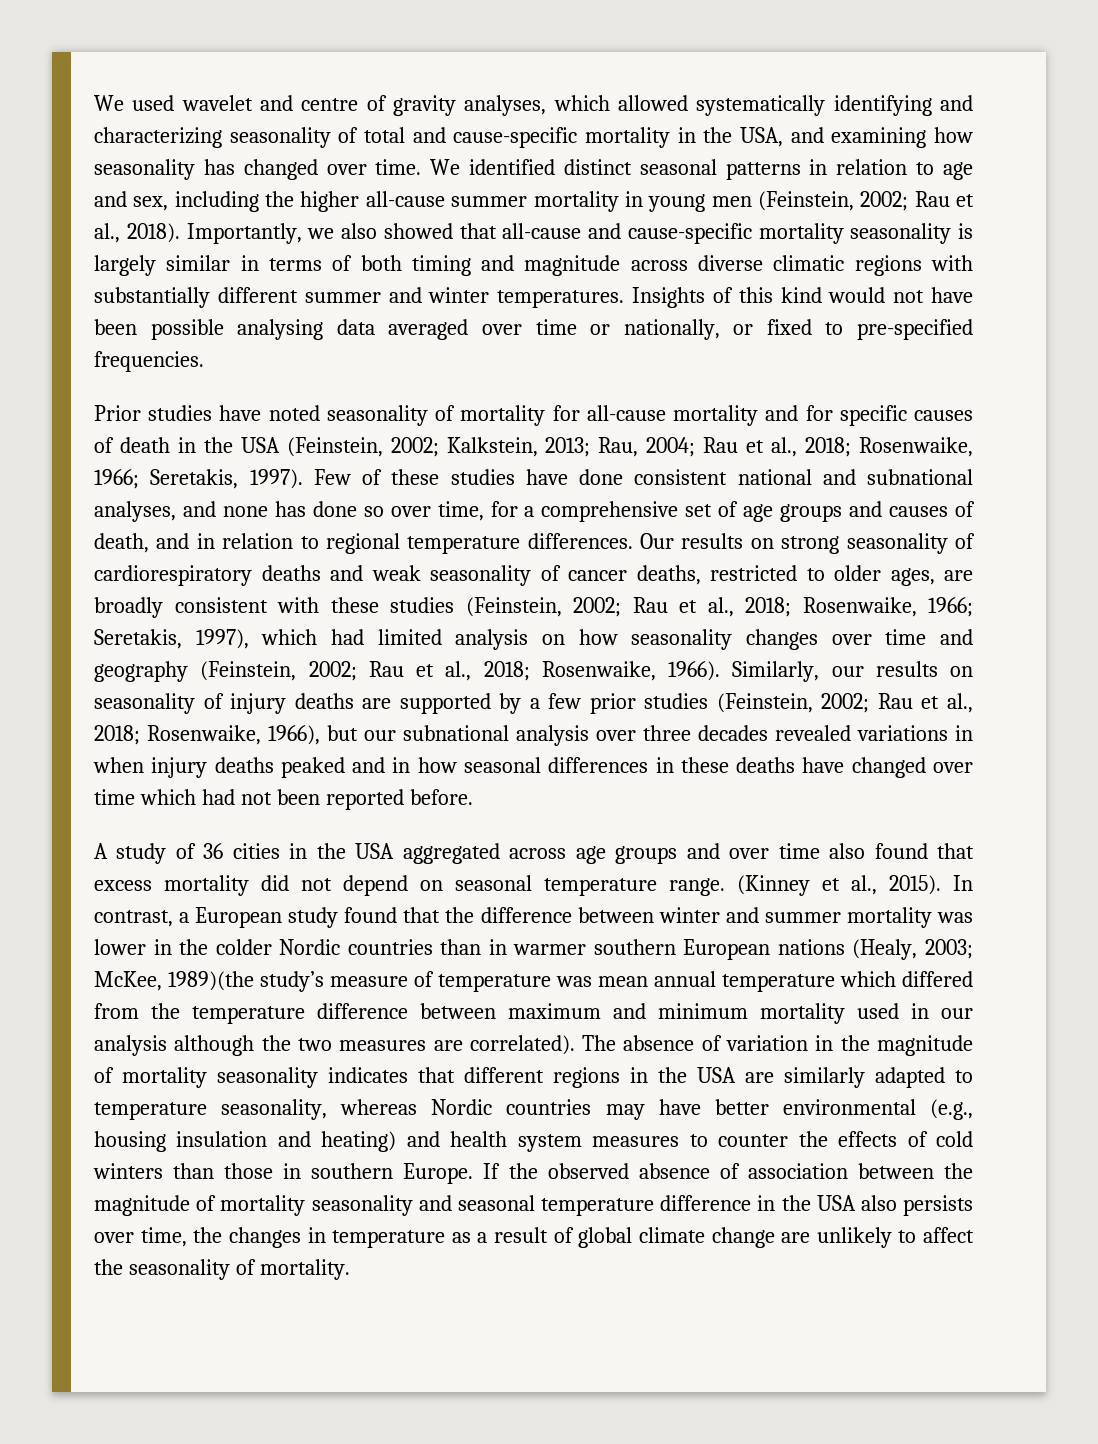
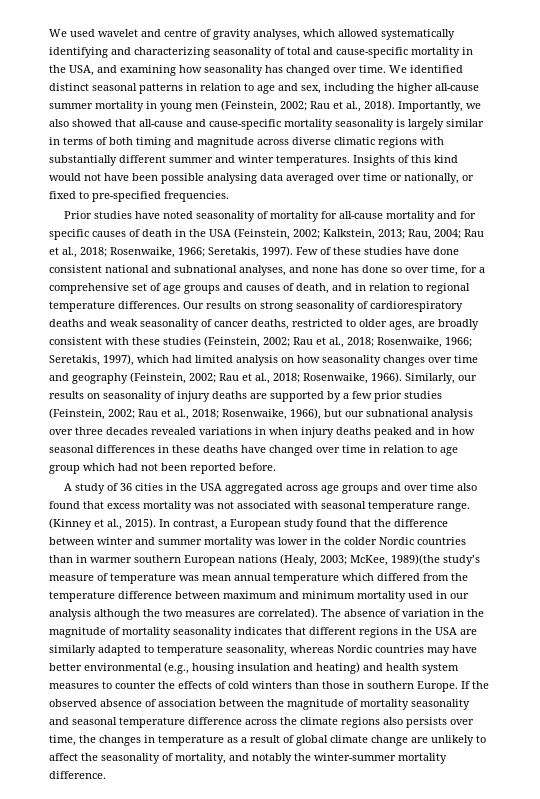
(135, 797) none -> [369,445,458,456] [49,465,80,474] in relation to age group
[261,875,443,896] did not depend on -> [194,501,318,509] was not associated with
[757,1195,856,1211] in the USA -> [245,717,380,728] across the climate regions
[259,1259,350,1280] mortality. -> [175,753,447,764] [49,771,106,779] mortality, and notably the winter-summer mortality difference.

